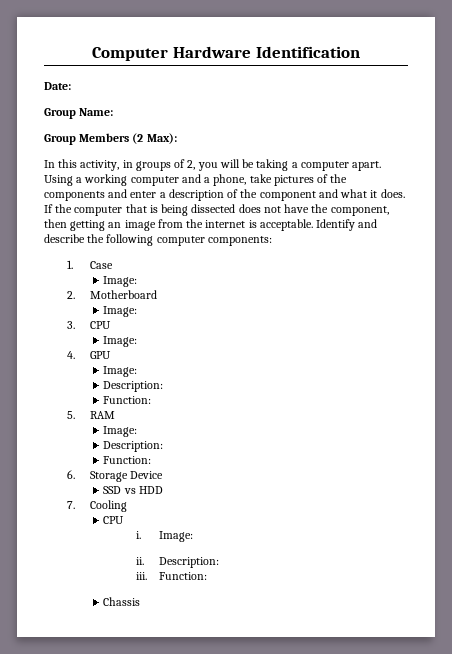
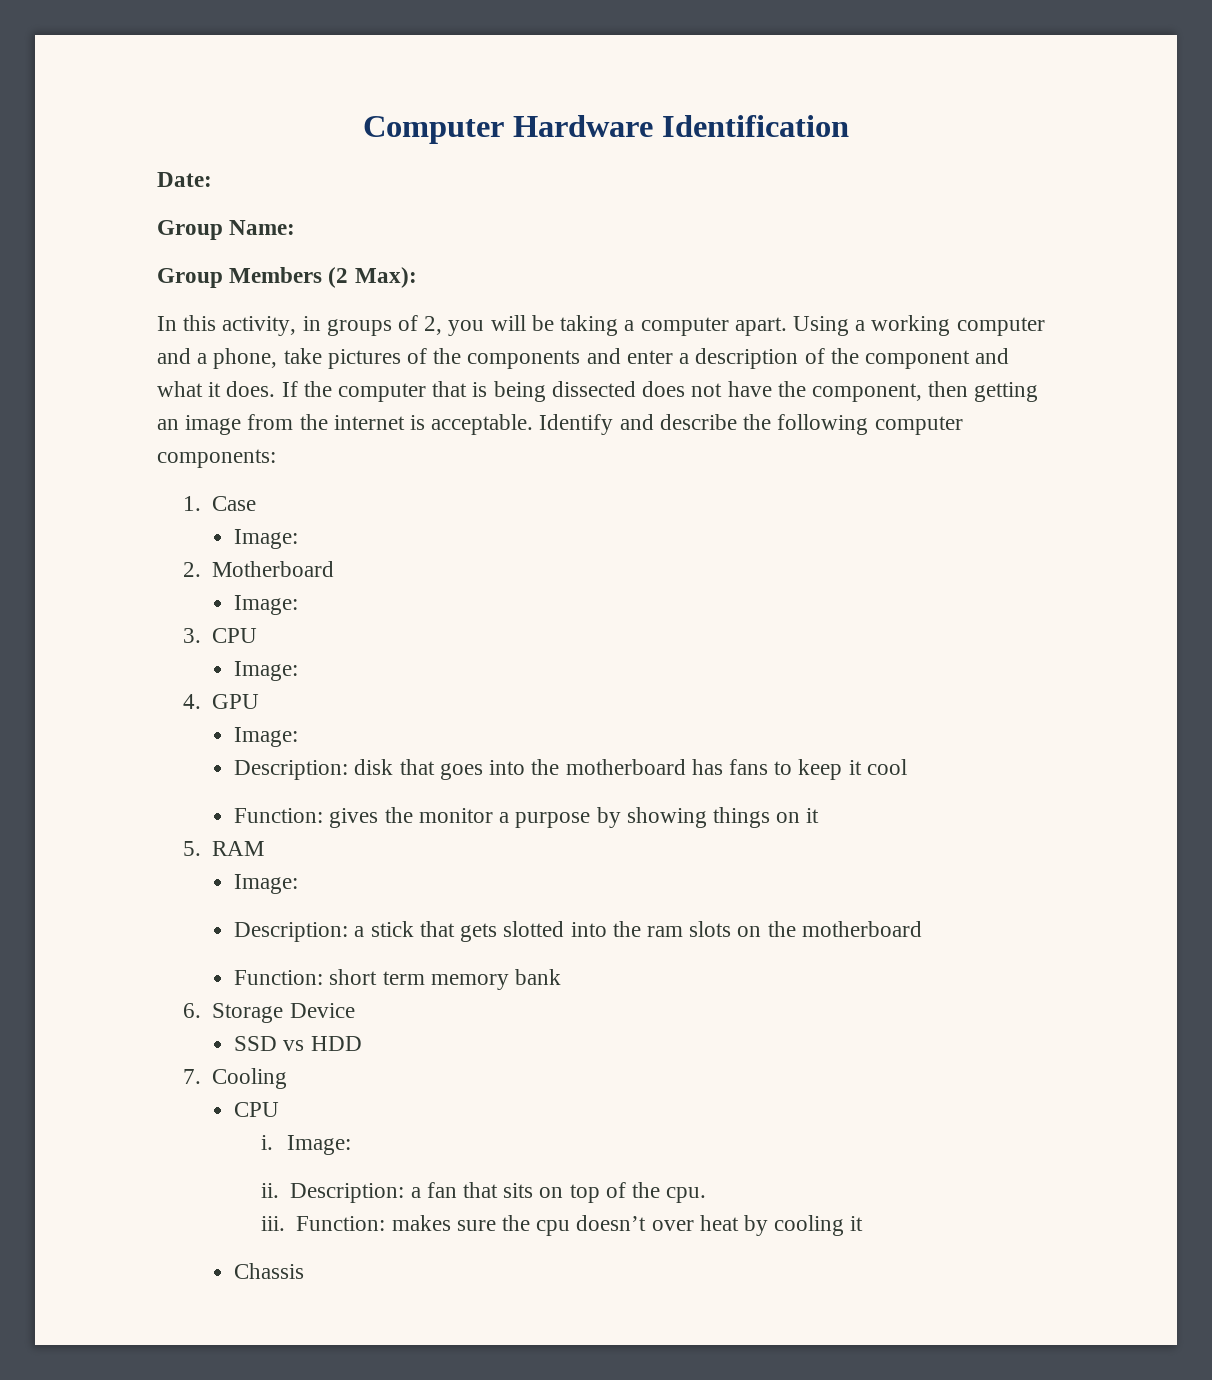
[103,396,152,404] [67,411,116,419] [103,426,138,437] [103,441,164,452] [103,456,152,464] // Function: // 5. RAM // Image: // Description: // Function: -> [354,759,907,780] [234,807,820,828] [182,841,265,856] [234,874,299,894] [234,921,922,942] [234,969,562,990] disk that goes into the motherboard has fans to keep it cool // Function: gives the monitor a purpose by showing things on it // 5. RAM // Image: // Description: a stick that gets slotted into the ram slots on the motherboard // Function: short term memory bank
[136,572,208,580] // iii. Function: -> [410,1182,707,1203] [260,1215,864,1236] a fan that sits on top of the cpu. // iii. Function: makes sure the cpu doesn’t over heat by cooling it

